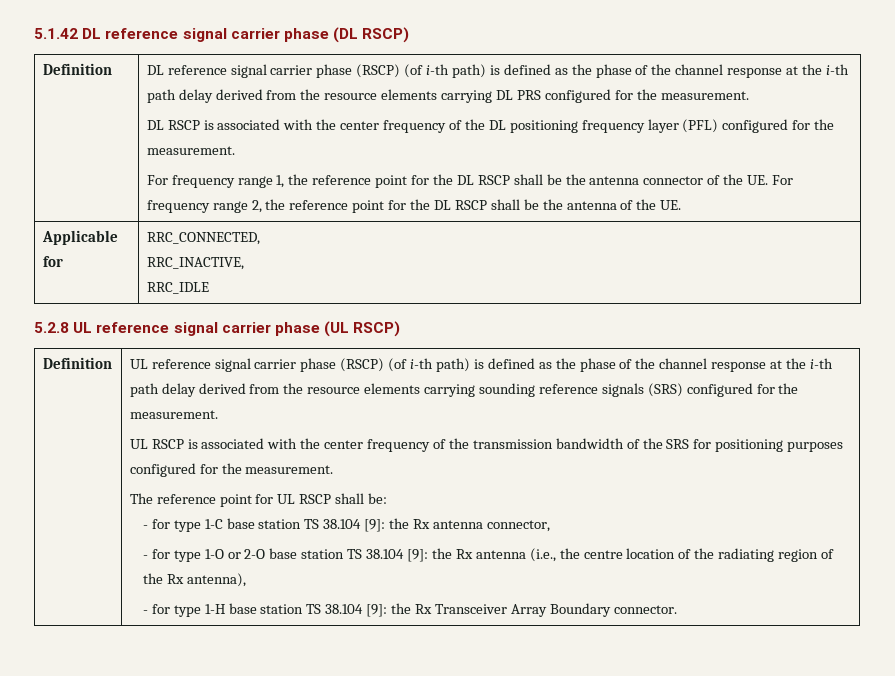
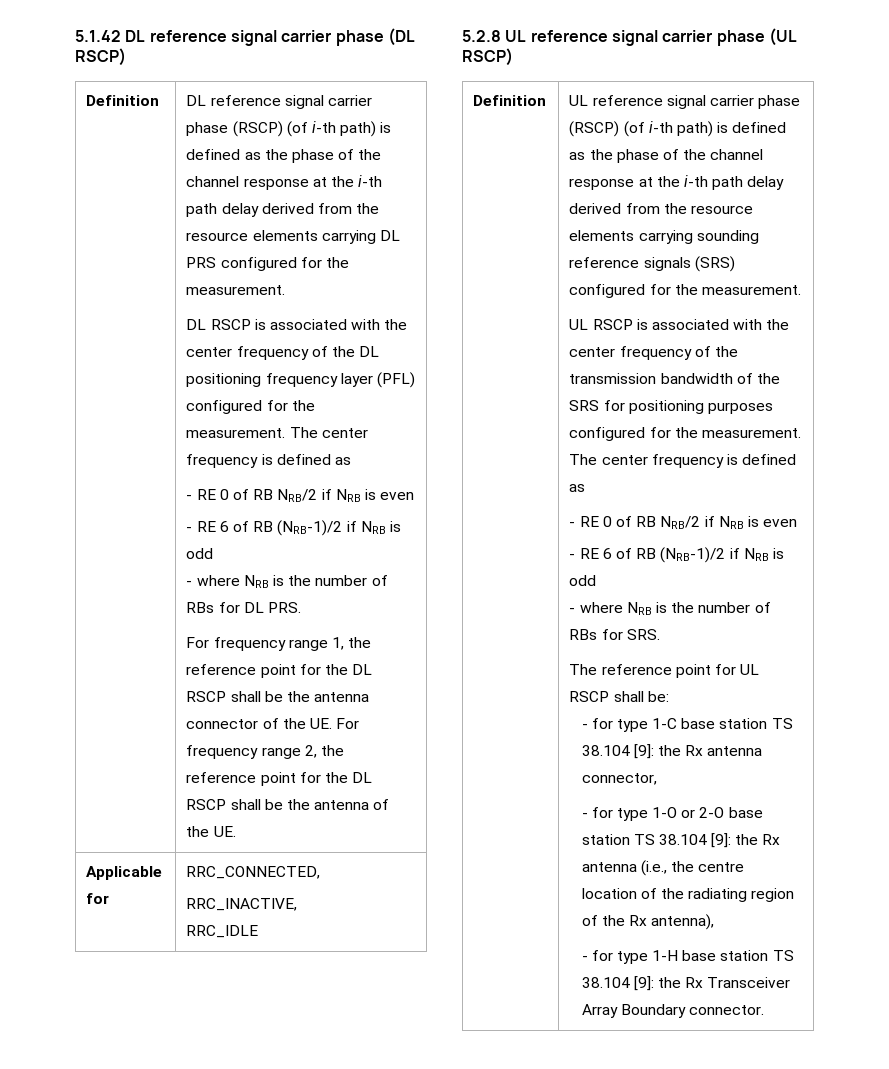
(235, 150) none -> [289,427,368,438] [186,454,351,468] [186,489,415,502] [186,520,401,536] [186,548,214,559] [186,575,388,588] [186,602,301,613] The center frequency is defined as // - RE 0 of RB NRB/2 if NRB is even // - RE 6 of RB (NRB-1)/2 if NRB is odd // - where NRB is the number of RBs for DL PRS.
(334, 469) none -> [569,454,797,468] [569,484,586,492] [569,516,798,529] [569,547,784,563] [569,575,597,586] [569,602,771,615] [569,629,660,640] The center frequency is defined as // - RE 0 of RB NRB/2 if NRB is even // - RE 6 of RB (NRB-1)/2 if NRB is odd // - where NRB is the number of RBs for SRS.

